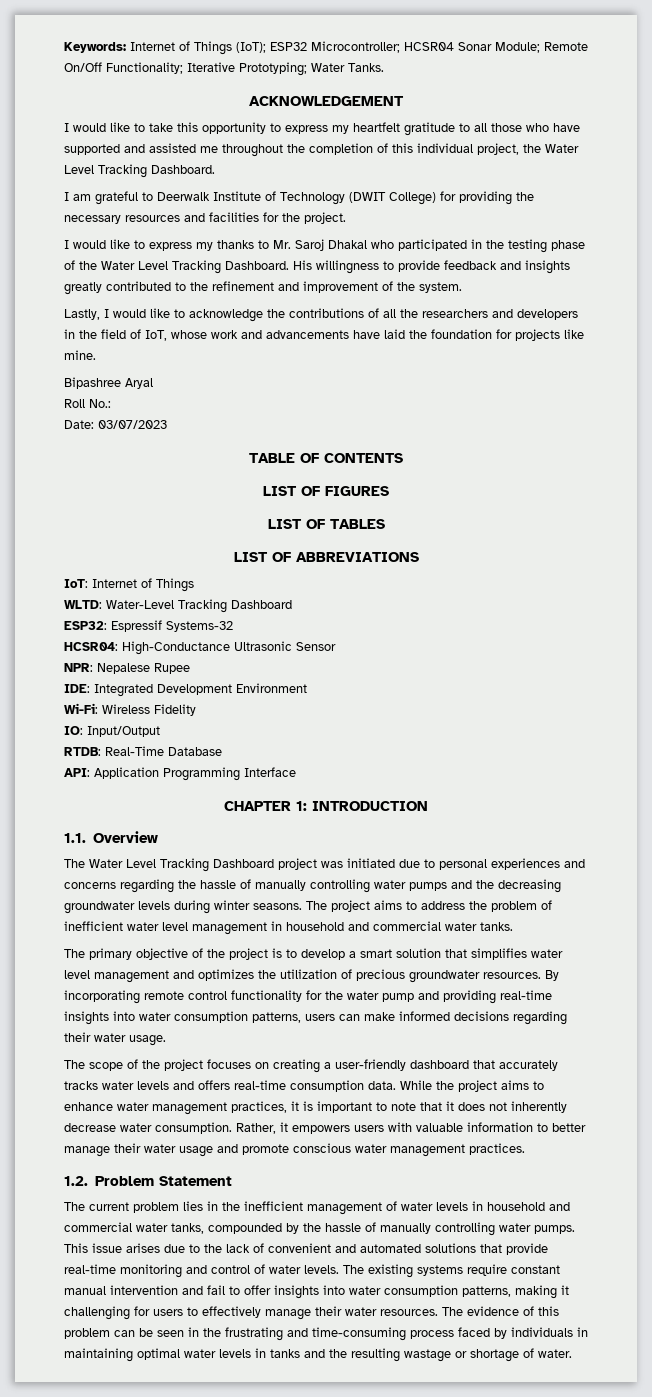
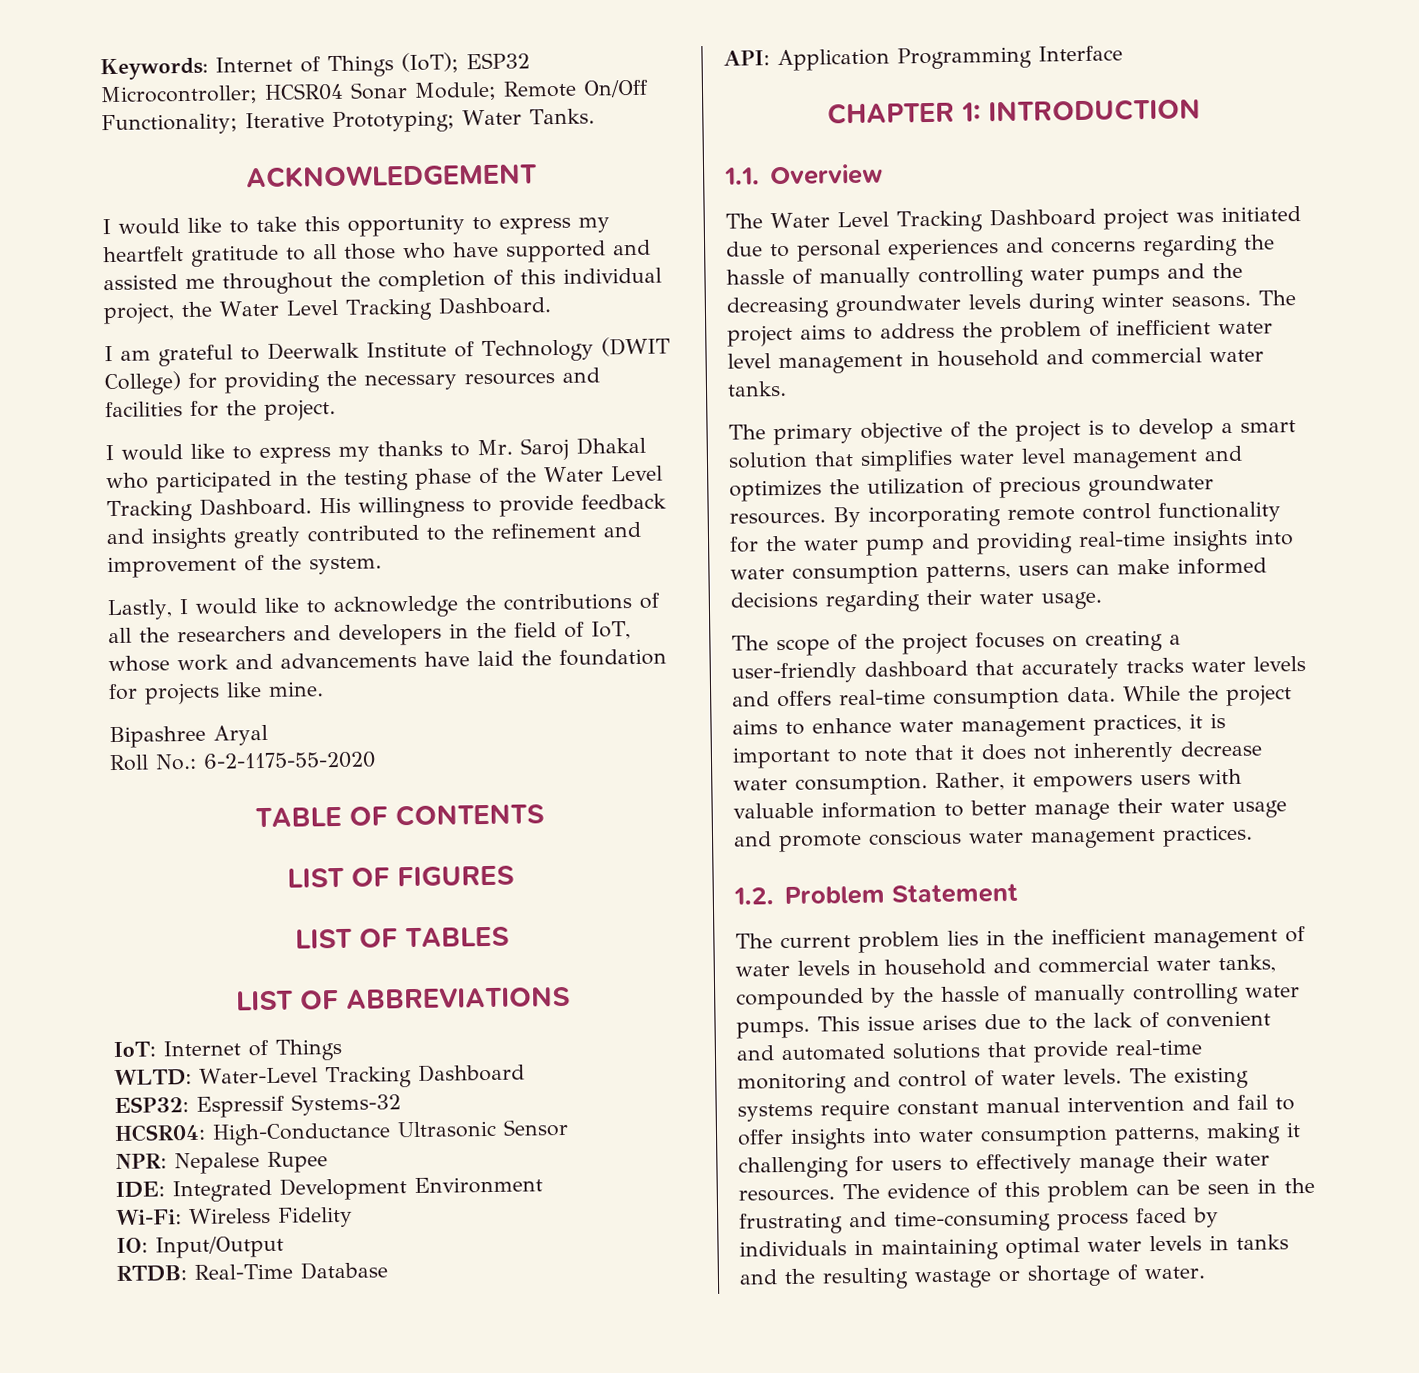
[64,420,167,429] // Date: 03/07/2023 -> [203,751,376,770] 6-2-1175-55-2020

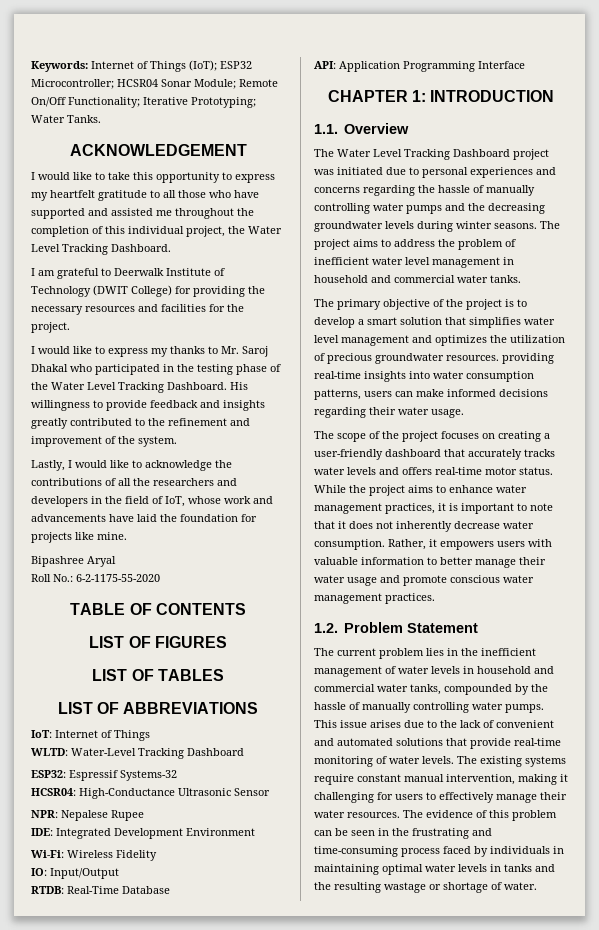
[833,501,1281,528] [729,533,970,556] By incorporating remote control functionality for the water pump and -> (499, 358) none
[933,686,1116,710] consumption data. -> [485,467,553,475] motor status.
[853,1070,967,1088] and control -> (373, 761) none
[1067,1094,1295,1114] [737,1124,1200,1150] intervention and fail to offer insights into water consumption patterns, -> [446,774,515,785] intervention,

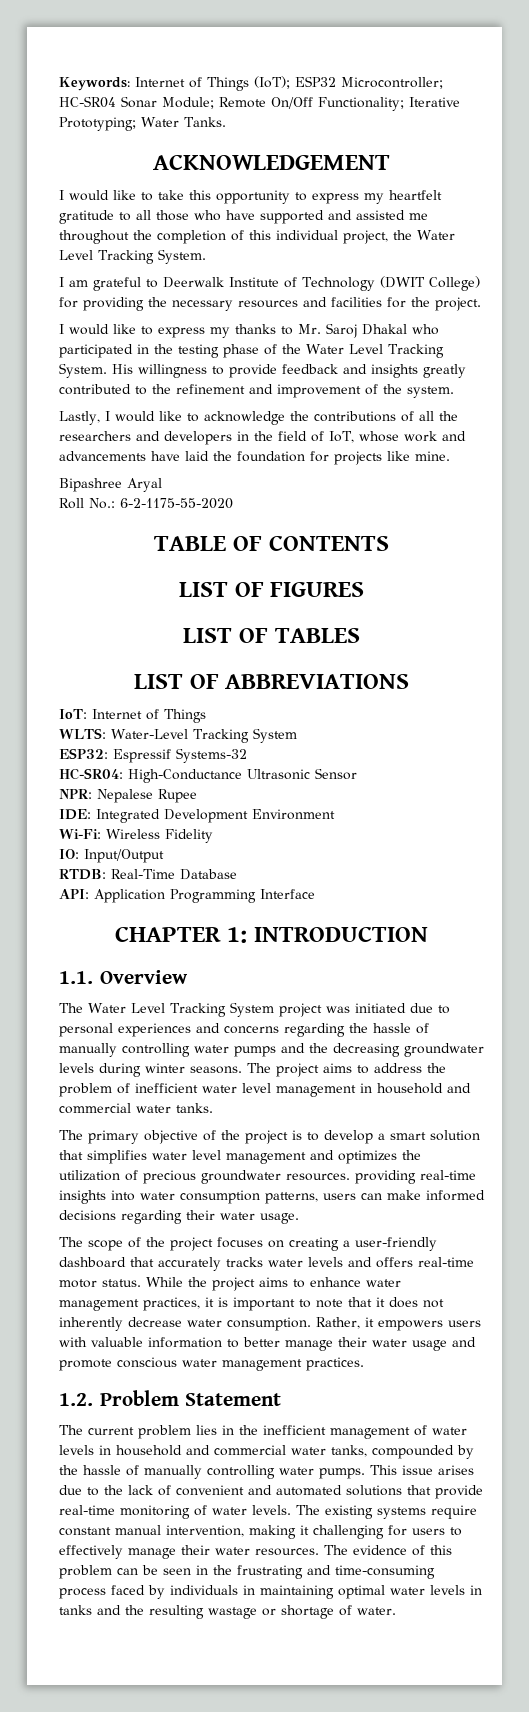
[117,79,158,87] HCSR04 -> [59,96,116,108] HC-SR04
[111,244,171,252] Dashboard. -> [157,249,206,264] System.
[167,382,227,390] Dashboard. -> [59,363,107,378] System.
[31,748,68,756] WLTD: -> [59,728,106,739] WLTS:
[187,748,244,756] Dashboard -> [252,728,297,743] System
[31,788,76,796] HCSR04: -> [59,768,123,780] HC-SR04:
[453,149,510,157] Dashboard -> [229,1002,274,1017] System

